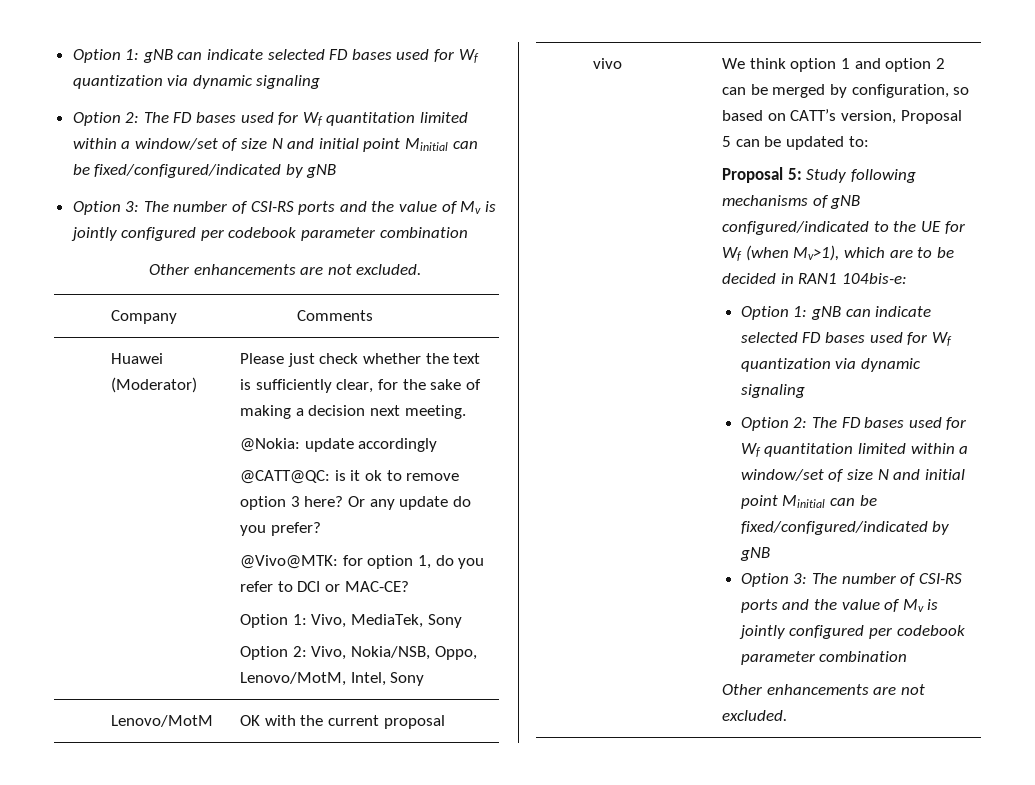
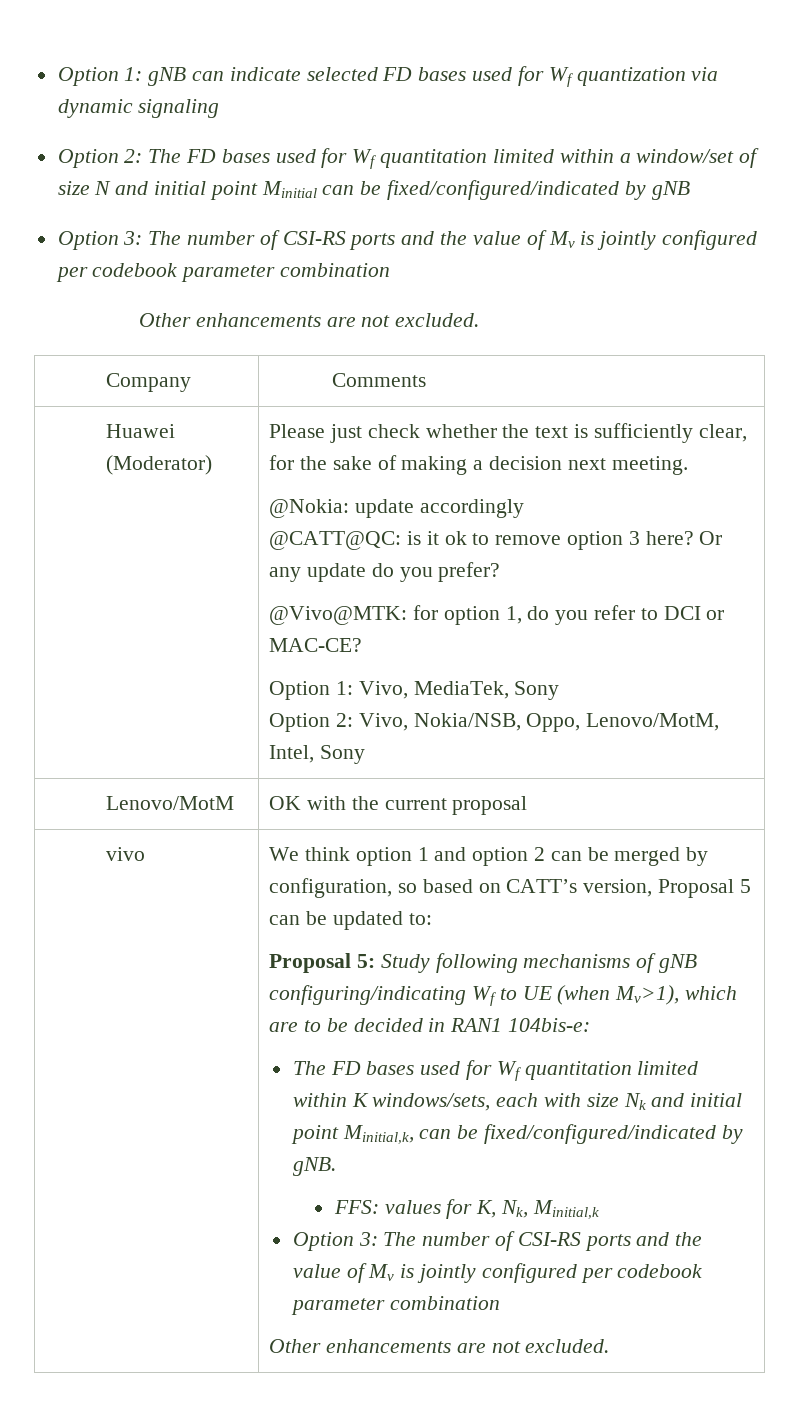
[722,221,965,235] [722,247,743,261] configured/indicated to the UE for Wf -> [269,985,552,1006] configuring/indicating Wf to UE
[740,306,932,320] [740,332,952,346] [740,358,922,372] [740,384,805,398] [740,417,967,431] [740,443,969,457] [740,469,965,482] [740,495,877,509] [740,521,950,535] [739,547,770,561] Option 1: gNB can indicate selected FD bases used for Wf quantization via dynamic signaling // Option 2: The FD bases used for Wf quantitation limited within a window/set of size N and initial point Minitial can be fixed/configured/indicated by gNB -> [292,1060,699,1081] [292,1093,743,1111] [290,1124,743,1144] [292,1157,336,1176] [333,1199,599,1219] The FD bases used for Wf quantitation limited within K windows/sets, each with size Nk and initial point Minitial,k, can be fixed/configured/indicated by gNB. // FFS: values for K, Nk, Minitial,k

